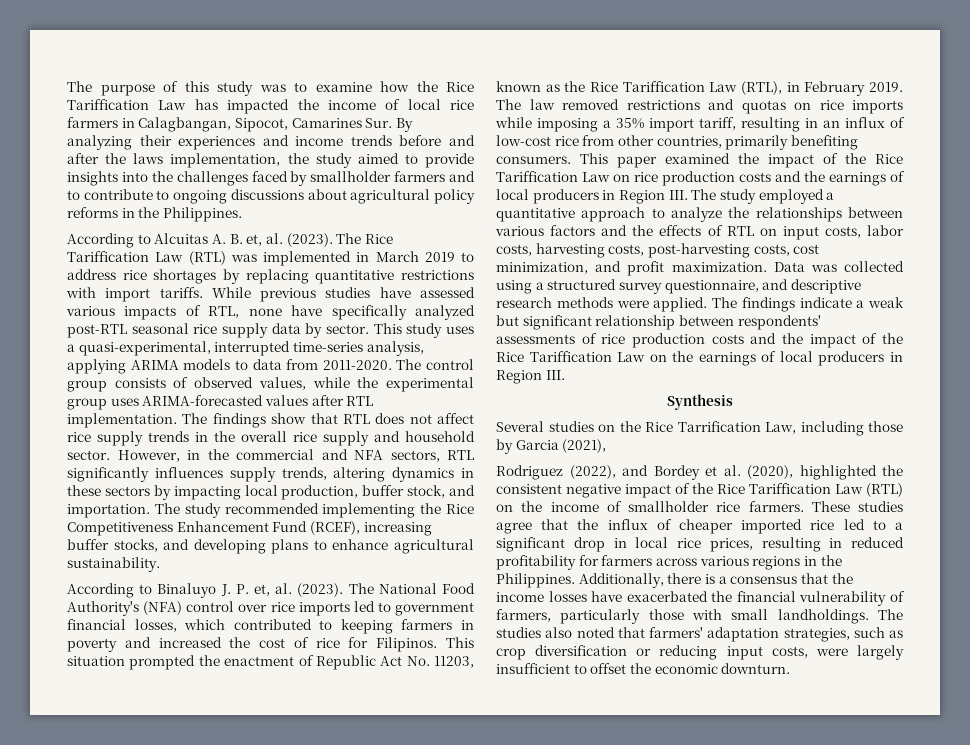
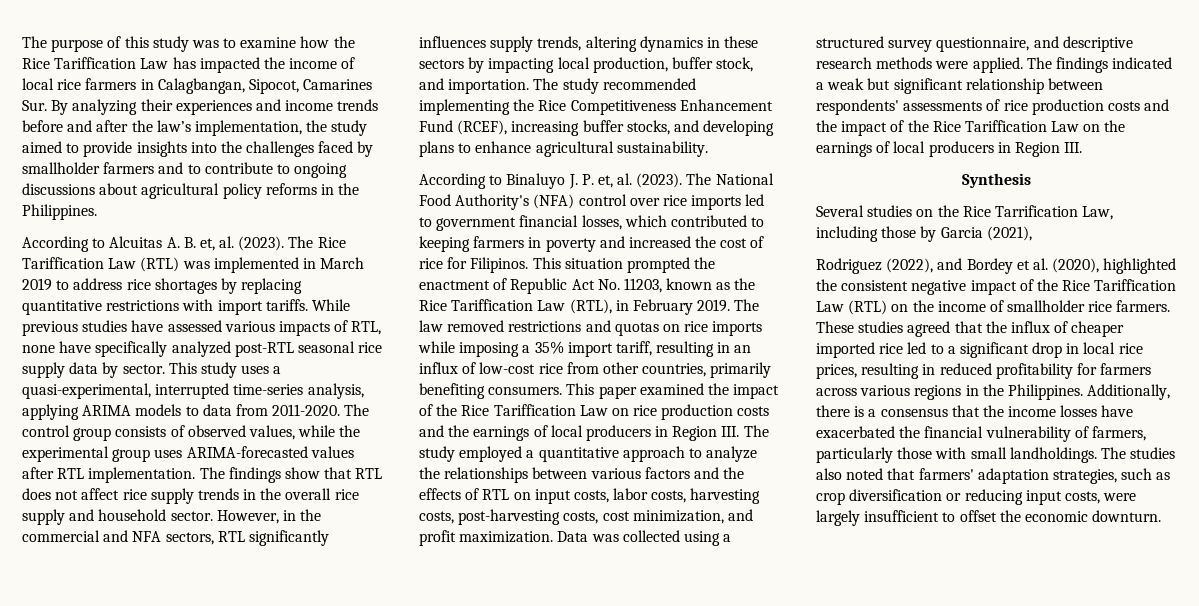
[133,153,164,164] laws -> [156,120,191,132] law’s
[799,297,852,308] indicate -> [1112,57,1173,69] indicated
[496,522,532,534] agree -> [907,321,951,337] agreed

